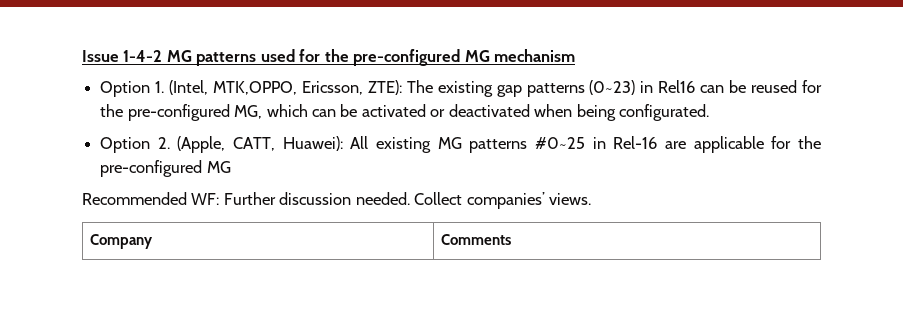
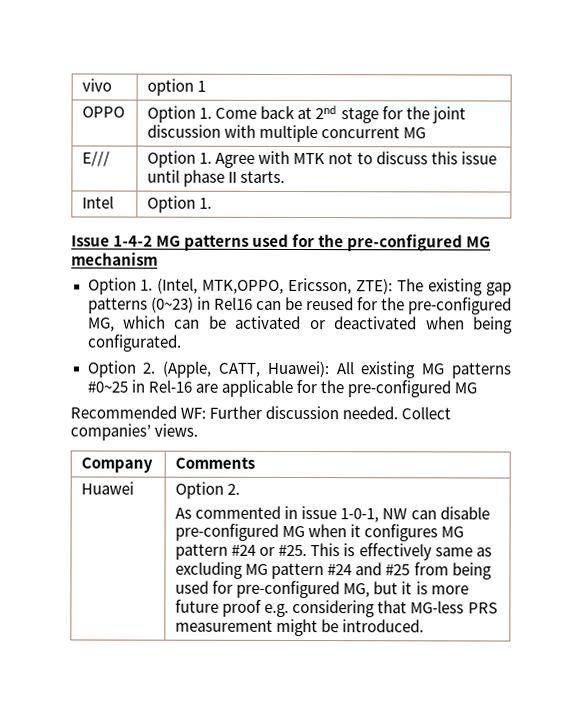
(82, 56) none -> [82,78,113,92] [147,78,207,96] [82,106,126,118] [147,105,466,124] [147,124,427,143] [82,151,111,167] [147,150,497,168] [147,169,286,187] [82,195,115,209] [147,195,213,213] vivo | option 1 // OPPO | Option 1. Come back at 2nd stage for the joint discussion with multiple concurrent MG // E/// | Option 1. Agree with MTK not to discuss this issue until phase II starts. // Intel | Option 1. //
(512, 239) none -> [81,481,135,495] [175,481,241,499] [175,505,490,523] [175,523,465,542] [175,543,492,561] [175,561,492,580] [175,580,469,599] [175,599,498,618] [175,618,425,637] // Huawei | Option 2. // As commented in issue 1-0-1, NW can disable pre-configured MG when it configures MG pattern #24 or #25. This is effectively same as excluding MG pattern #24 and #25 from being used for pre-configured MG, but it is more future proof e.g. considering that MG-less PRS measurement might be introduced.

